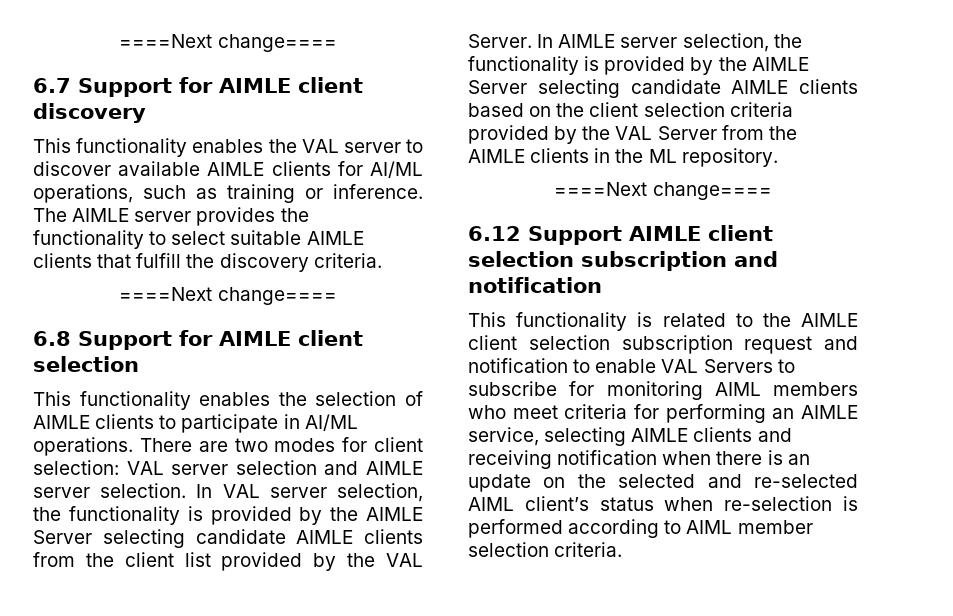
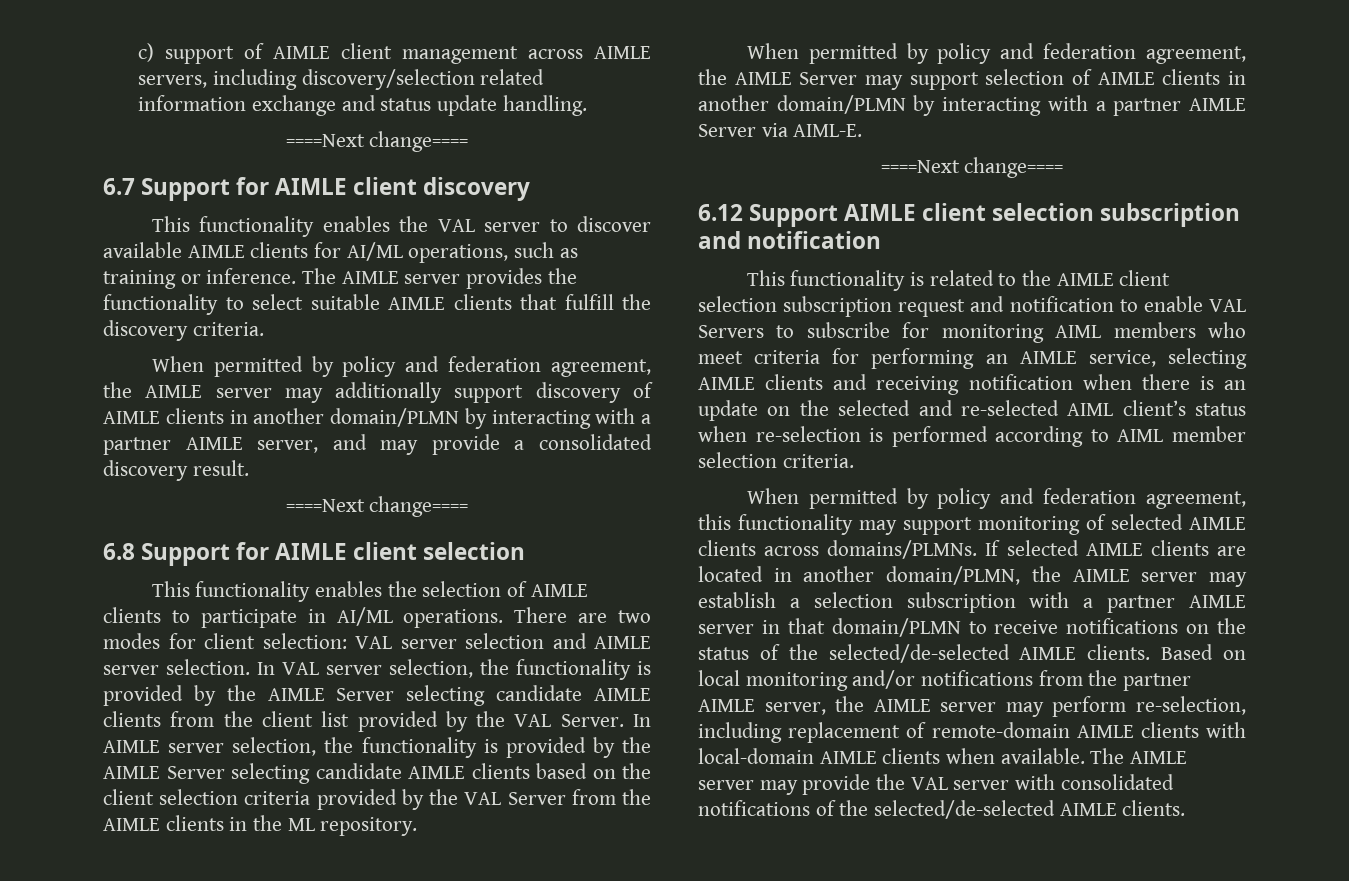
(119, 41) none -> [138,43,651,64] [138,69,545,90] [138,95,587,116] c) support of AIMLE client management across AIMLE servers, including discovery/selection related information exchange and status update handling. //
(382, 260) none -> [151,356,651,377] [103,382,653,403] [103,408,651,429] [103,434,652,455] [103,460,249,481] // When permitted by policy and federation agreement, the AIMLE server may additionally support discovery of AIMLE clients in another domain/PLMN by interacting with a partner AIMLE server, and may provide a consolidated discovery result.
(778, 157) none -> [746,43,1246,64] [698,69,1246,90] [698,95,1246,116] [698,123,863,137] // When permitted by policy and federation agreement, the AIMLE Server may support selection of AIMLE clients in another domain/PLMN by interacting with a partner AIMLE Server via AIML-E.
(623, 549) none -> [746,488,1246,509] [698,514,1246,535] [698,540,1246,559] [698,566,1247,587] [698,592,1246,613] [698,618,1246,637] [698,644,1246,663] [698,670,1192,691] [698,696,1246,717] [698,722,1246,743] [698,748,1188,764] [698,774,1174,795] [698,800,1186,819] // When permitted by policy and federation agreement, this functionality may support monitoring of selected AIMLE clients across domains/PLMNs. If selected AIMLE clients are located in another domain/PLMN, the AIMLE server may establish a selection subscription with a partner AIMLE server in that domain/PLMN to receive notifications on the status of the selected/de-selected AIMLE clients. Based on local monitoring and/or notifications from the partner AIMLE server, the AIMLE server may perform re-selection, including replacement of remote-domain AIMLE clients with local-domain AIMLE clients when available. The AIMLE server may provide the VAL server with consolidated notifications of the selected/de-selected AIMLE clients.

